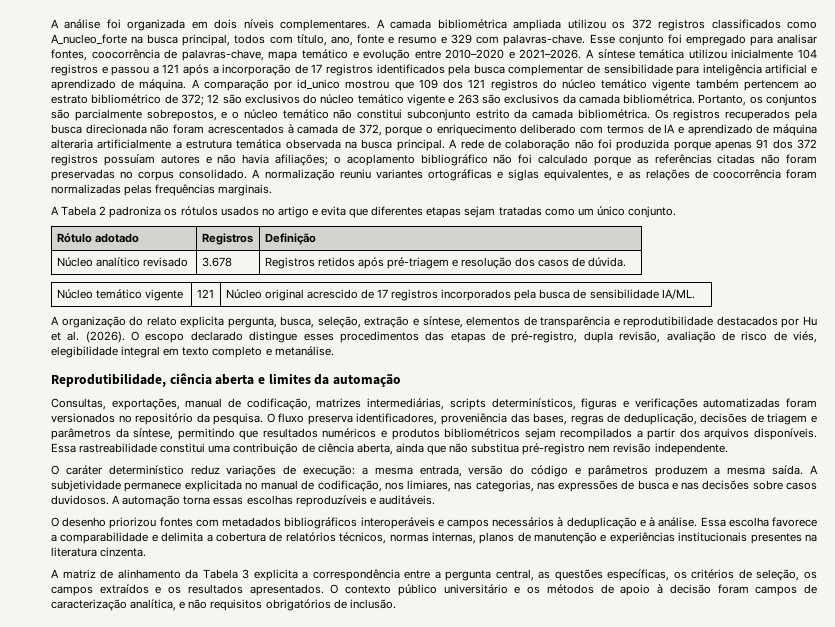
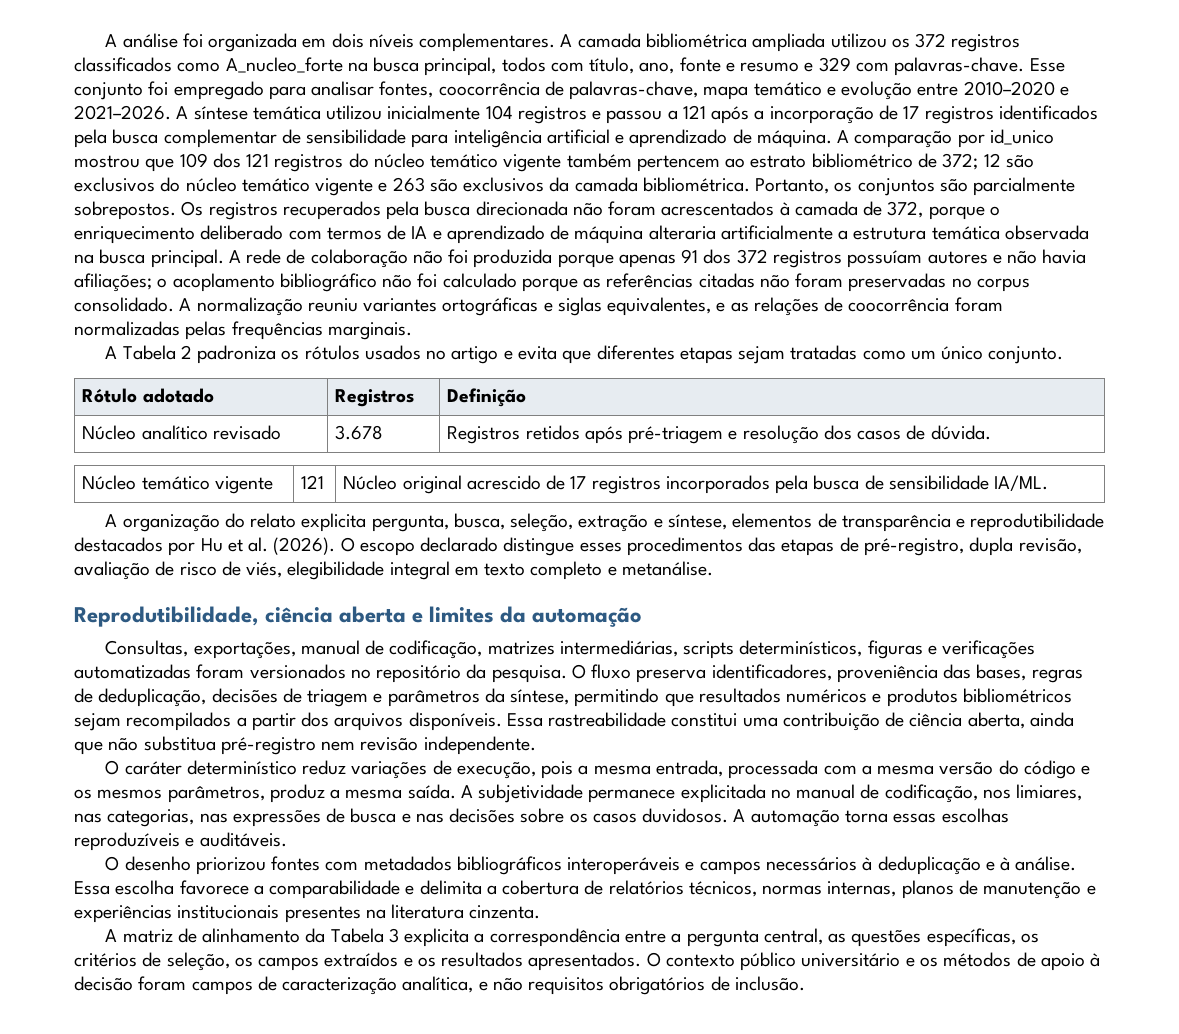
[146,109,650,121] sobrepostos, e o núcleo temático não constitui subconjunto estrito da camada bibliométrica. -> [74,201,176,220] sobrepostos.
[303,465,356,477] execução: -> [456,761,574,779] execução, pois
[468,465,708,477] versão do código e parâmetros produzem -> [728,760,1091,779] [74,784,325,803] processada com a mesma versão do código e os mesmos parâmetros, produz
(783, 485) none -> [569,813,588,823] os

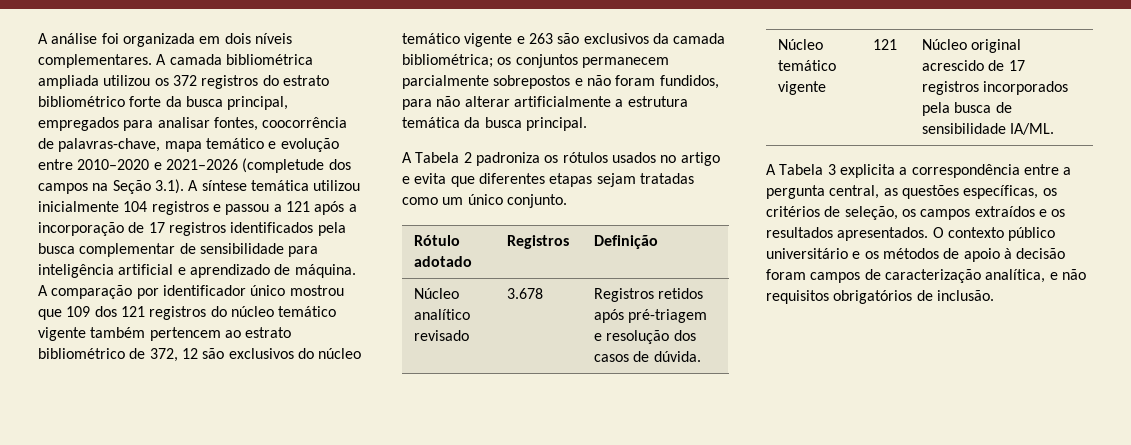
[74,57,1065,76] [74,81,264,100] classificados como A_nucleo_forte na busca principal, todos com título, ano, fonte e resumo e 329 com palavras-chave. Esse conjunto foi empregado -> [262,75,329,86] [38,96,289,110] [38,117,119,131] do estrato bibliométrico forte da busca principal, empregados
[74,105,171,120] 2021–2026. -> [165,158,351,173] [38,179,184,194] 2021–2026 (completude dos campos na Seção 3.1).
[989,129,1054,145] id_unico -> [162,285,286,296] identificador único
[942,153,979,170] 372; -> [149,348,178,362] 372,
[642,177,1076,196] [74,201,1000,220] [74,225,716,244] bibliométrica. Portanto, os conjuntos são parcialmente sobrepostos. Os registros recuperados pela busca direcionada não foram acrescentados à camada de 372, porque o enriquecimento deliberado com termos de IA e aprendizado de máquina alteraria -> [402,54,669,68] [402,75,719,89] [402,96,510,110] bibliométrica; os conjuntos permanecem parcialmente sobrepostos e não foram fundidos, para não alterar
[1004,225,1089,240] [74,254,94,264] observada na -> [464,117,481,128] da
[228,249,1087,268] [74,273,1030,292] [74,297,1003,316] [74,321,412,340] A rede de colaboração não foi produzida porque apenas 91 dos 372 registros possuíam autores e não havia afiliações; o acoplamento bibliográfico não foi calculado porque as referências citadas não foram preservadas no corpus consolidado. A normalização reuniu variantes ortográficas e siglas equivalentes, e as relações de coocorrência foram normalizadas pelas frequências marginais. -> (587, 124) none
[122,513,1105,532] [74,537,1082,556] [74,561,713,580] [74,606,643,627] [105,640,1036,659] [74,664,1083,683] [74,688,1072,707] [74,712,1074,731] [74,736,536,755] [105,760,1091,779] [74,784,1083,803] [74,808,1009,827] [74,832,287,851] [105,856,1077,875] [74,880,1096,899] [74,904,541,923] [105,928,326,943] organização do relato explicita pergunta, busca, seleção, extração e síntese, elementos de transparência e reprodutibilidade destacados por Hu et al. (2026). O escopo declarado distingue esses procedimentos das etapas de pré-registro, dupla revisão, avaliação de risco de viés, elegibilidade integral em texto completo e metanálise. // Reprodutibilidade, ciência aberta e limites da automação // Consultas, exportações, manual de codificação, matrizes intermediárias, scripts determinísticos, figuras e verificações automatizadas foram versionados no repositório da pesquisa. O fluxo preserva identificadores, proveniência das bases, regras de deduplicação, decisões de triagem e parâmetros da síntese, permitindo que resultados numéricos e produtos bibliométricos sejam recompilados a partir dos arquivos disponíveis. Essa rastreabilidade constitui uma contribuição de ciência aberta, ainda que não substitua pré-registro nem revisão independente. // O caráter determinístico reduz variações de execução, pois a mesma entrada, processada com a mesma versão do código e os mesmos parâmetros, produz a mesma saída. A subjetividade permanece explicitada no manual de codificação, nos limiares, nas categorias, nas expressões de busca e nas decisões sobre os casos duvidosos. A automação torna essas escolhas reproduzíveis e auditáveis. // O desenho priorizou fontes com metadados bibliográficos interoperáveis e campos necessários à deduplicação e à análise. Essa escolha favorece a comparabilidade e delimita a cobertura de relatórios técnicos, normas internas, planos de manutenção e experiências institucionais presentes na literatura cinzenta. // A matriz de alinhamento da -> (776, 169) none

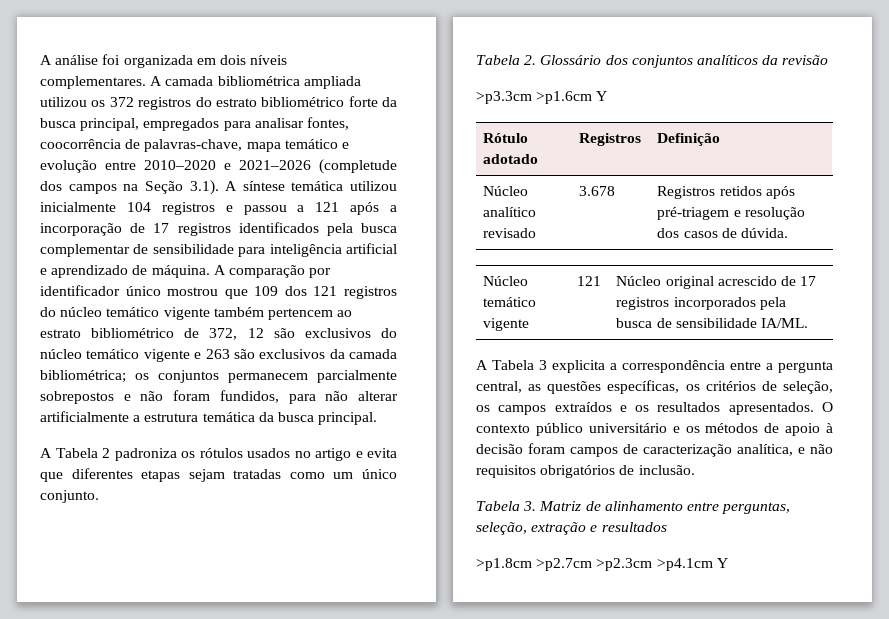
(567, 201) none -> [476,55,829,68] [476,91,608,104] // Tabela 2. Glossário dos conjuntos analíticos da revisão // >p3.3cm >p1.6cm Y
(994, 295) none -> [476,501,791,514] [476,522,667,535] [476,558,728,571] // Tabela 3. Matriz de alinhamento entre perguntas, seleção, extração e resultados // >p1.8cm >p2.7cm >p2.3cm >p4.1cm Y

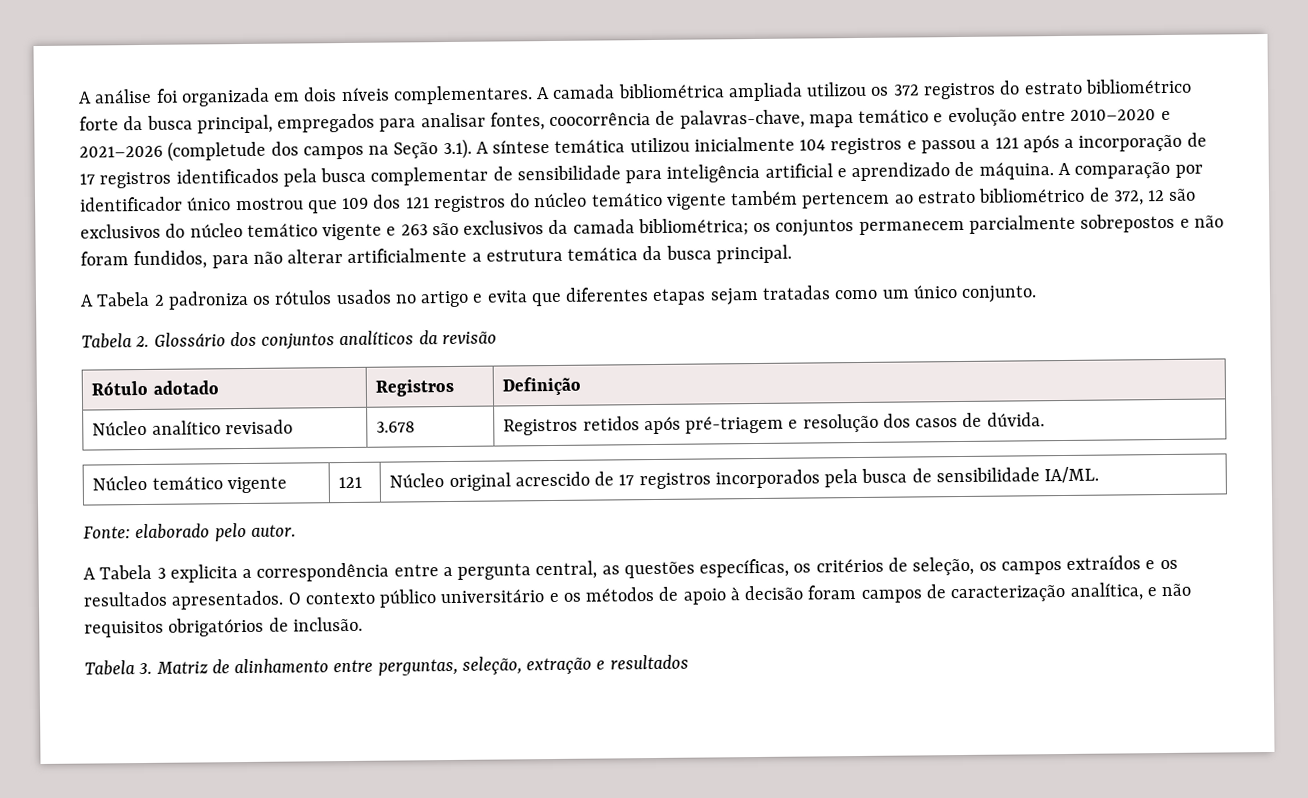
[476,91,608,104] // >p3.3cm >p1.6cm Y -> (497, 338) none
(808, 323) none -> [83,522,296,542] // Fonte: elaborado pelo autor.
[476,558,728,571] // >p1.8cm >p2.7cm >p2.3cm >p4.1cm Y -> (689, 662) none

